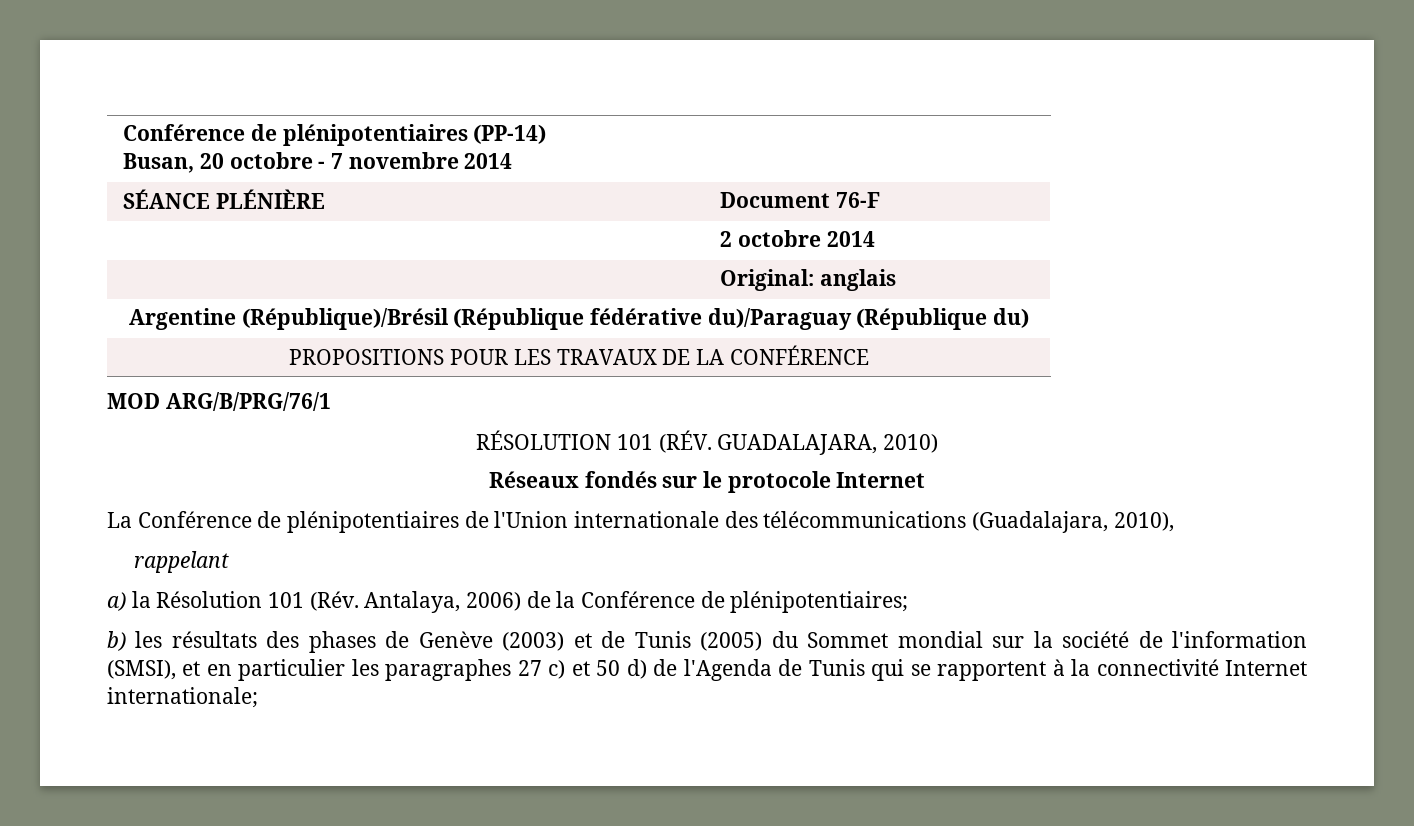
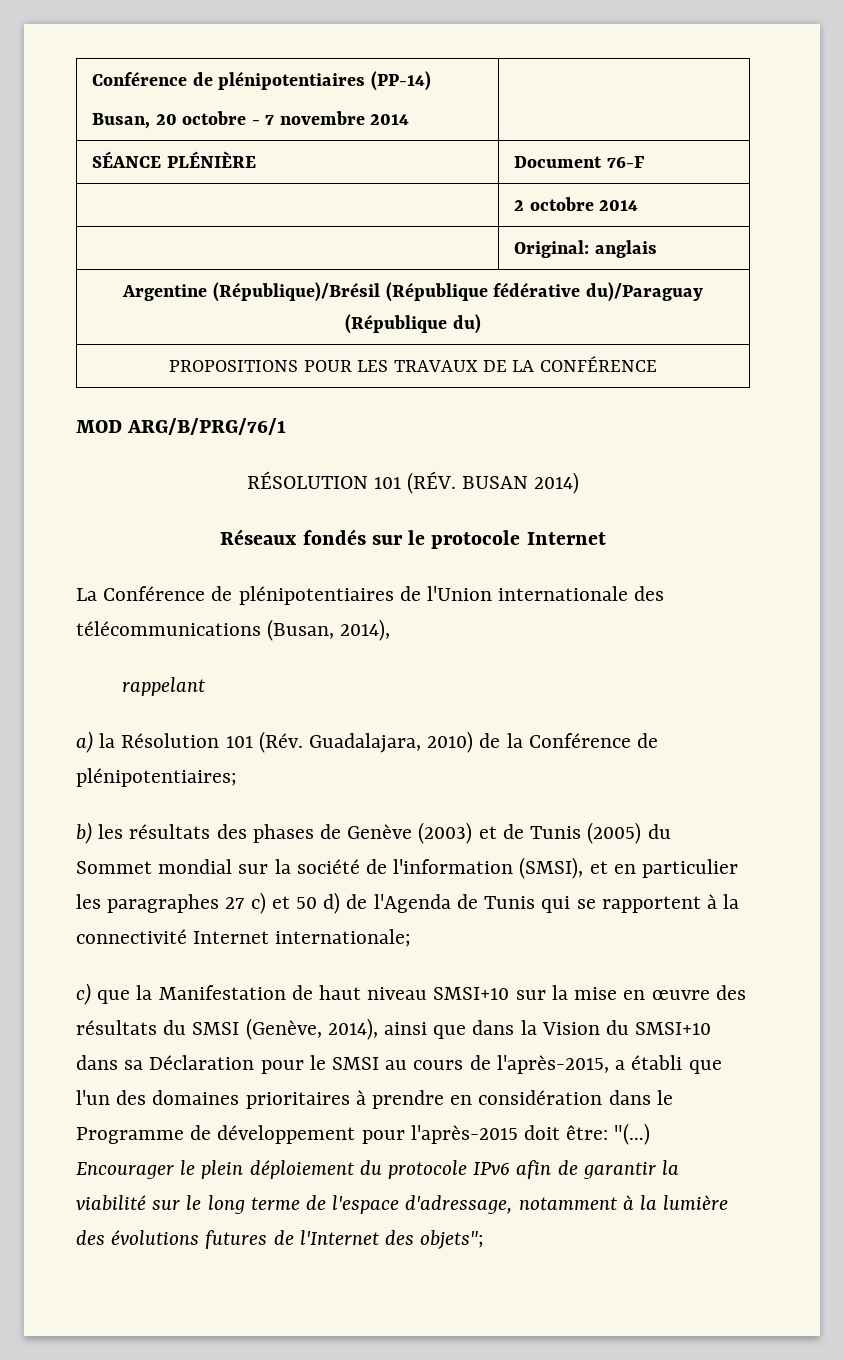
[717,434,938,455] GUADALAJARA, 2010) -> [462,472,580,494] BUSAN 2014)
[972,511,1174,533] (Guadalajara, 2010), -> [267,619,391,641] (Busan, 2014),
[364,591,522,613] Antalaya, 2006) -> [309,731,474,753] Guadalajara, 2010)
(258, 697) none -> [76,983,746,1005] [76,1018,712,1040] [76,1055,722,1074] [76,1090,673,1109] [76,1123,651,1145] [76,1160,680,1179] [76,1195,729,1214] [76,1230,485,1249] // c) que la Manifestation de haut niveau SMSI+10 sur la mise en œuvre des résultats du SMSI (Genève, 2014), ainsi que dans la Vision du SMSI+10 dans sa Déclaration pour le SMSI au cours de l'après-2015, a établi que l'un des domaines prioritaires à prendre en considération dans le Programme de développement pour l'après-2015 doit être: "(…) Encourager le plein déploiement du protocole IPv6 afin de garantir la viabilité sur le long terme de l'espace d'adressage, notamment à la lumière des évolutions futures de l'Internet des objets";

